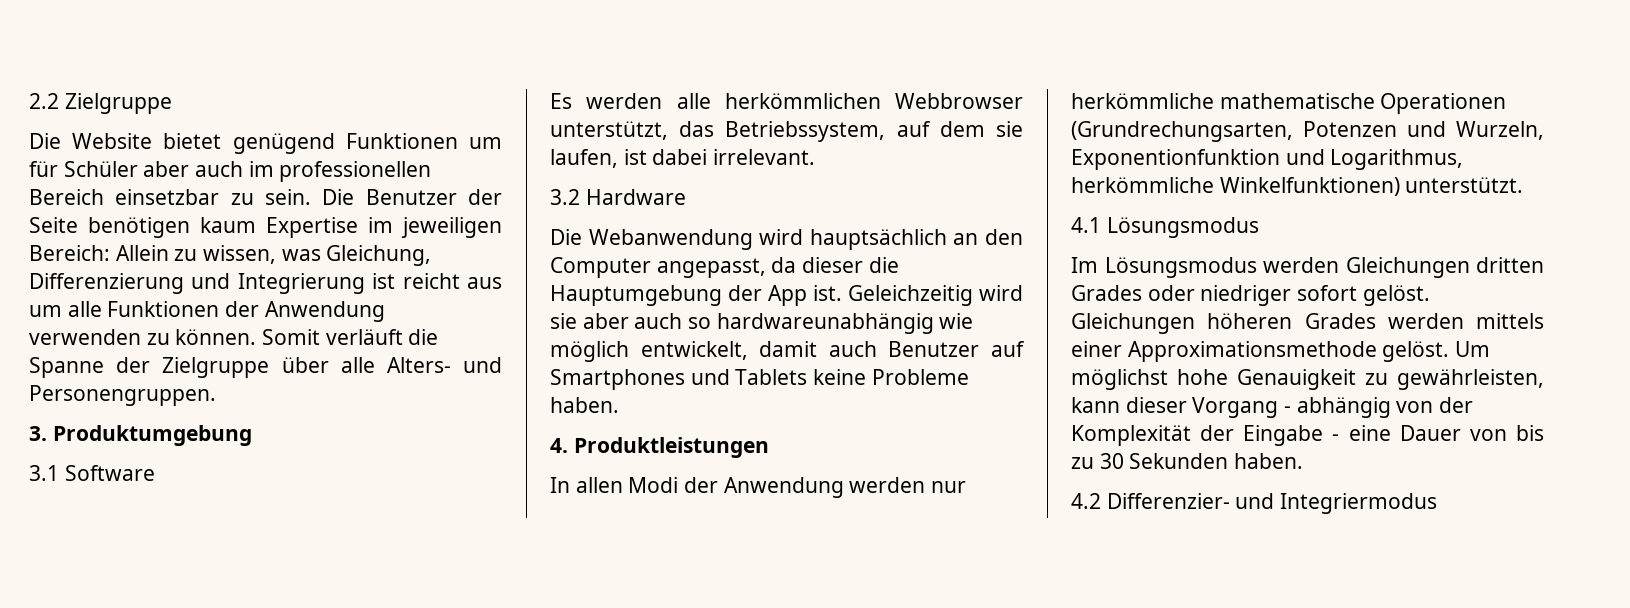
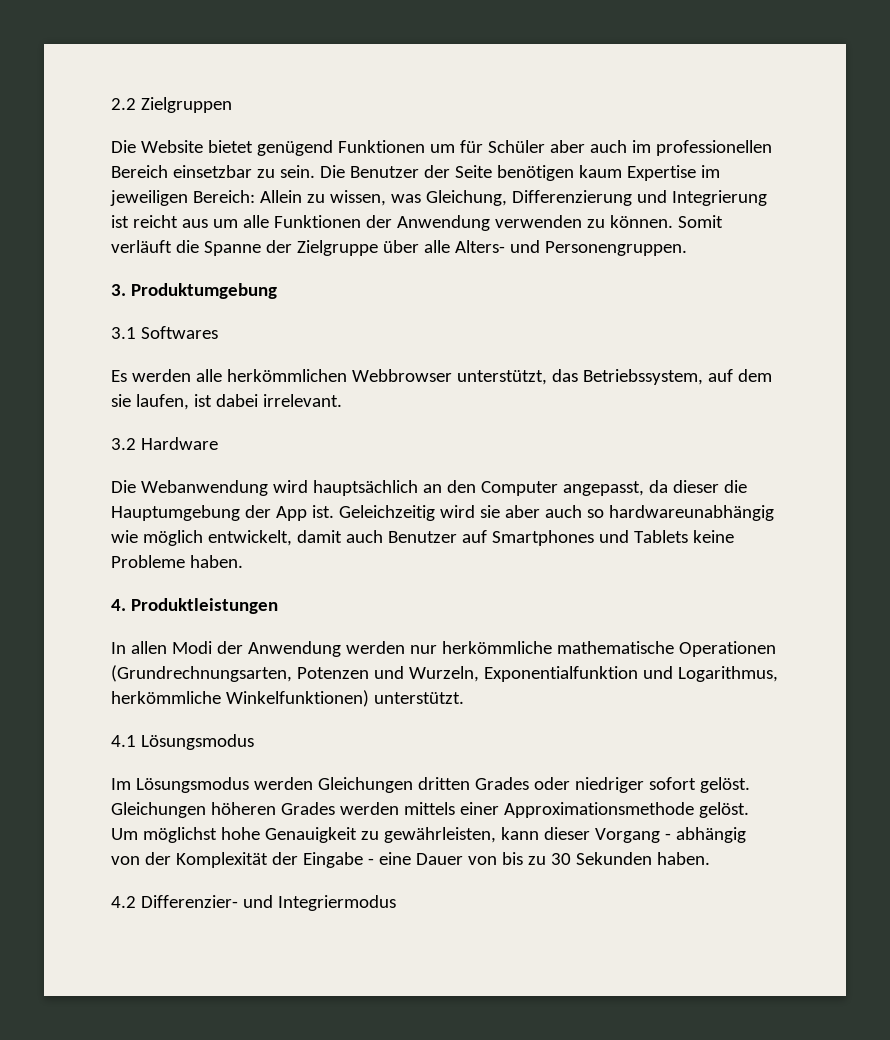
[64,93,172,114] Zielgruppe -> [140,97,232,113] Zielgruppen
[64,465,155,481] Software -> [140,326,218,339] Softwares
[1071,121,1293,142] (Grundrechungsarten, -> [111,665,292,682] (Grundrechnungsarten,
[1071,149,1280,170] Exponentionfunktion -> [483,666,638,682] Exponentialfunktion

